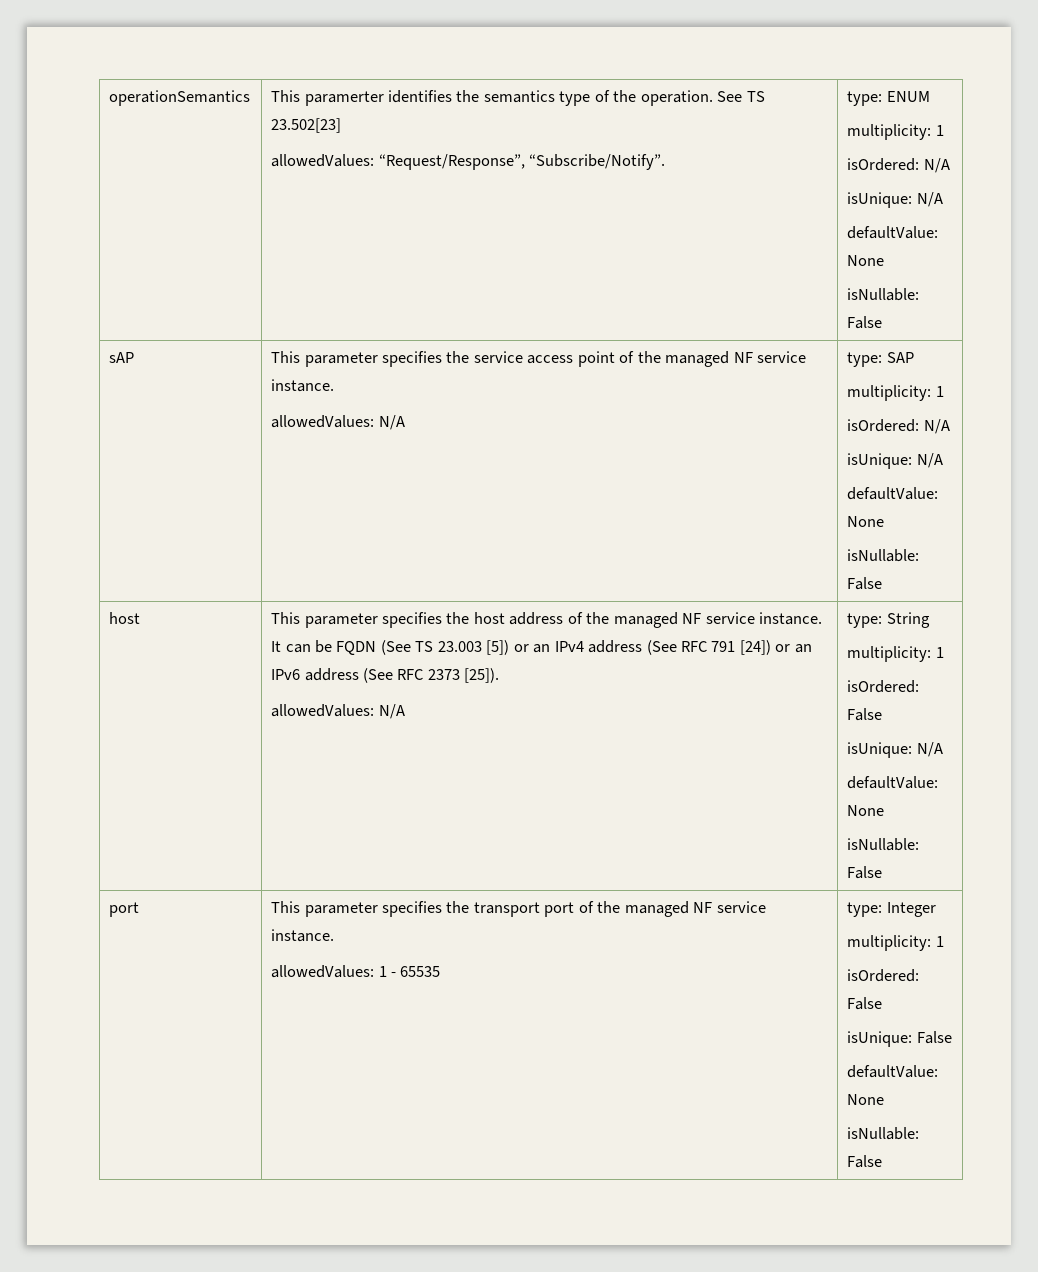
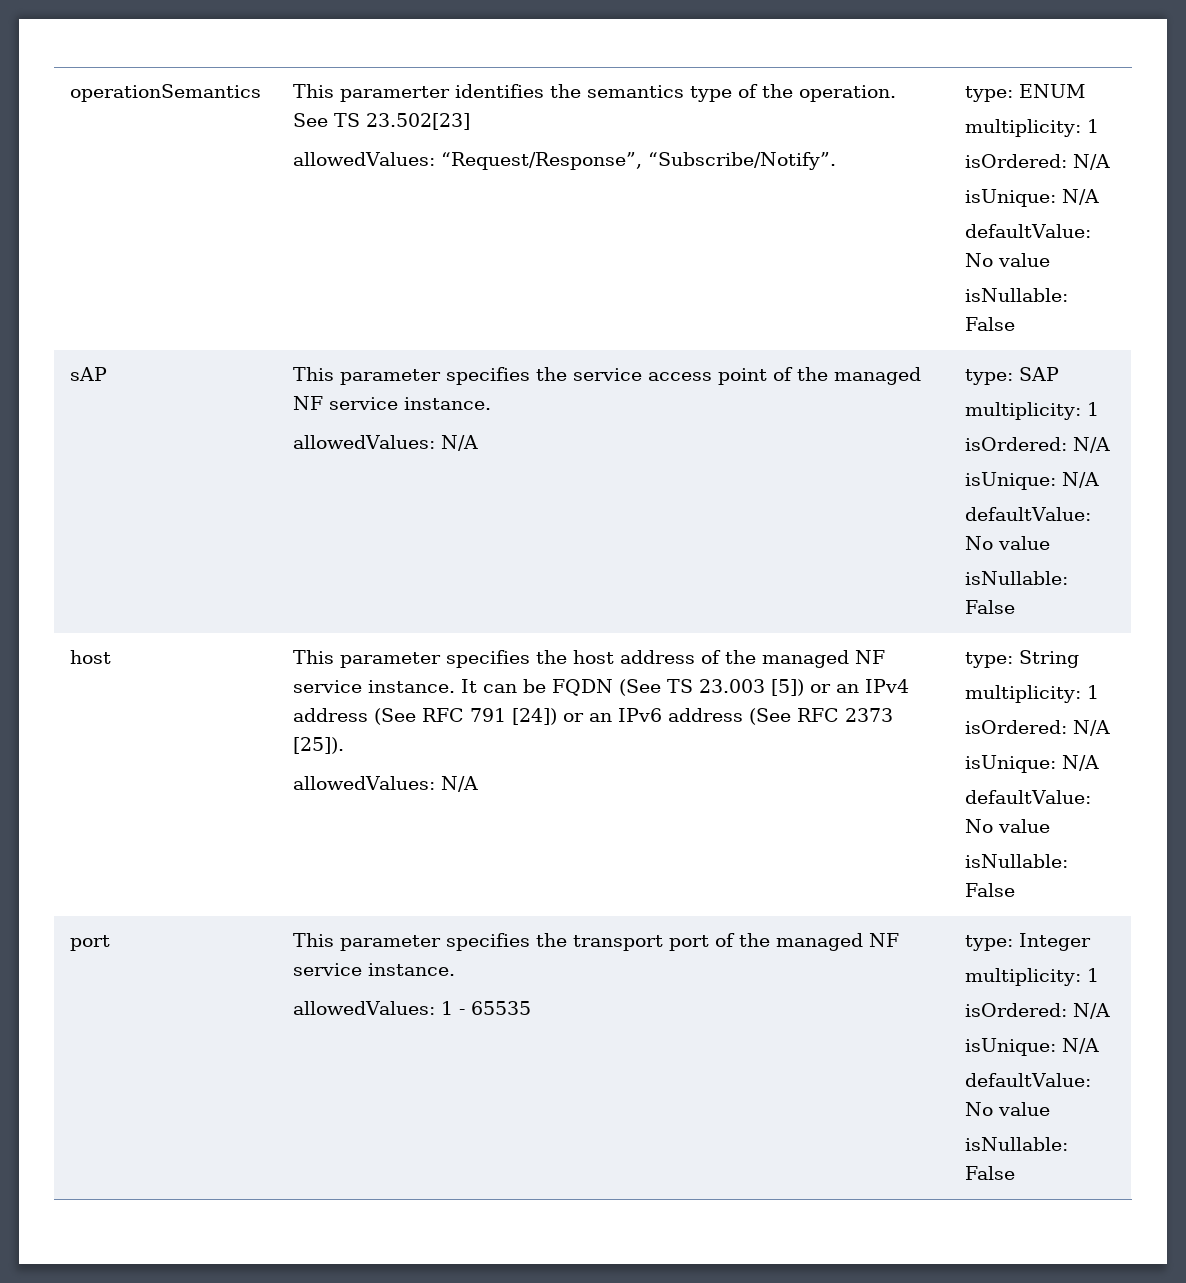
[847,226,939,239] [847,255,885,266] defaultValue: None -> [964,224,1092,238] [964,253,1050,267] defaultValue: No value
[847,487,939,500] [847,516,885,527] defaultValue: None -> [964,507,1092,521] [964,536,1050,550] defaultValue: No value
[847,708,883,721] [847,742,943,758] [847,776,939,789] [847,805,885,816] False // isUnique: N/A // defaultValue: None -> [1072,720,1110,736] [964,755,1099,773] [964,790,1092,804] [964,819,1050,833] N/A // isUnique: N/A // defaultValue: No value
[847,997,883,1010] [847,1031,952,1047] [847,1065,939,1078] [847,1094,885,1105] False // isUnique: False // defaultValue: None -> [1072,1003,1110,1019] [964,1038,1099,1056] [964,1073,1092,1087] [964,1102,1050,1116] N/A // isUnique: N/A // defaultValue: No value

